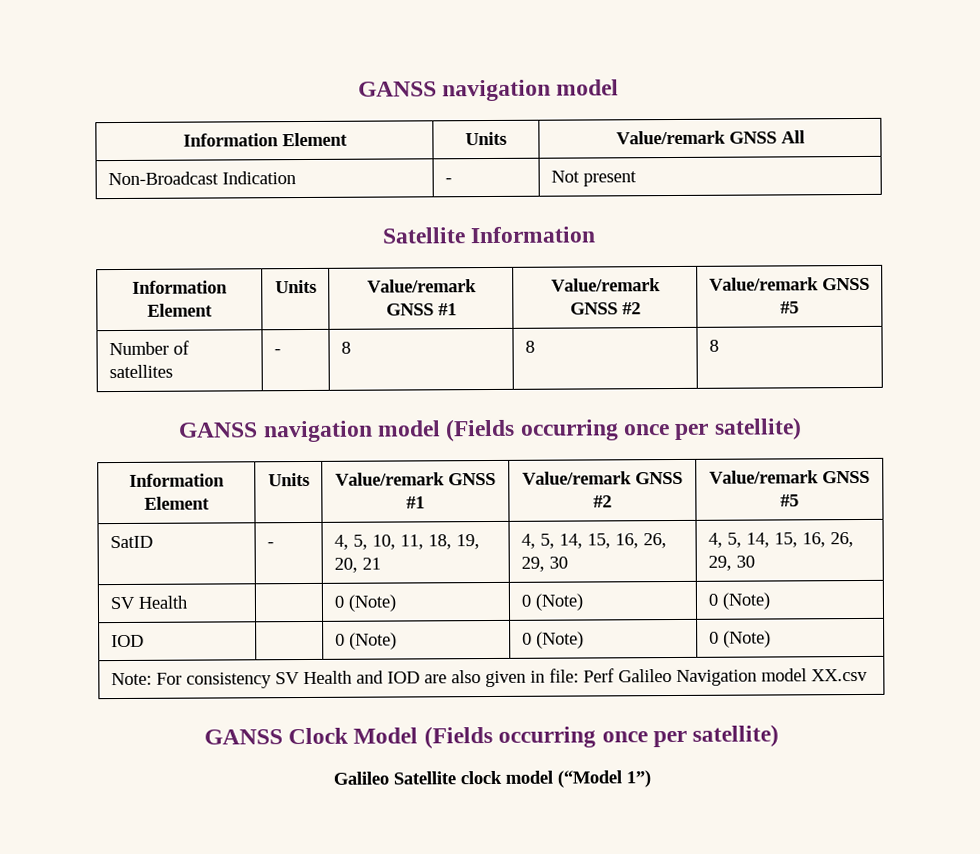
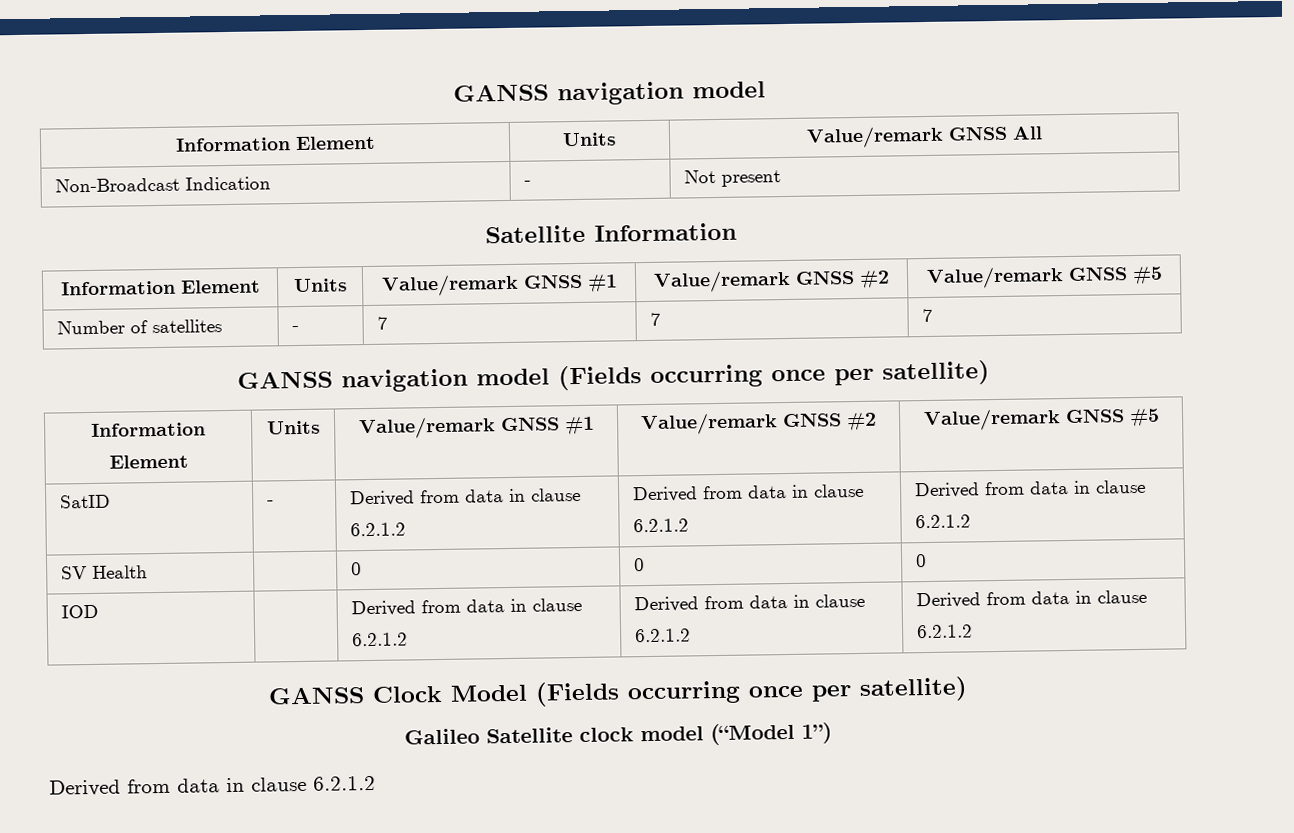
[340,341,351,354] [524,340,535,353] [708,339,719,352] 8 | 8 | 8 -> [376,316,388,330] [649,312,661,326] [921,308,933,323] 7 | 7 | 7
[333,534,480,550] [333,557,381,573] [520,533,667,549] [520,556,568,572] [707,532,854,548] [707,555,755,571] 4, 5, 10, 11, 18, 19, 20, 21 | 4, 5, 14, 15, 16, 26, 29, 30 | 4, 5, 14, 15, 16, 26, 29, 30 -> [349,487,581,507] [349,522,406,537] [632,483,864,503] [632,518,689,533] [913,479,1146,499] [914,514,971,529] Derived from data in clause 6.2.1.2 | Derived from data in clause 6.2.1.2 | Derived from data in clause 6.2.1.2
[347,594,396,612] [520,593,583,611] [707,592,770,610] (Note) | 0 (Note) | 0 (Note) -> [633,558,645,572] [914,554,927,568] | 0 | 0
[334,632,397,650] [521,631,584,649] [708,630,771,648] [110,668,868,689] 0 (Note) | 0 (Note) | 0 (Note) // Note: For consistency SV Health and IOD are also given in file: Perf Galileo Navigation model XX.csv -> [350,597,582,617] [351,632,408,647] [633,593,865,613] [634,628,691,643] [915,589,1147,609] [916,624,973,639] Derived from data in clause 6.2.1.2 | Derived from data in clause 6.2.1.2 | Derived from data in clause 6.2.1.2
(651, 779) none -> [49,775,376,797] // Derived from data in clause 6.2.1.2

